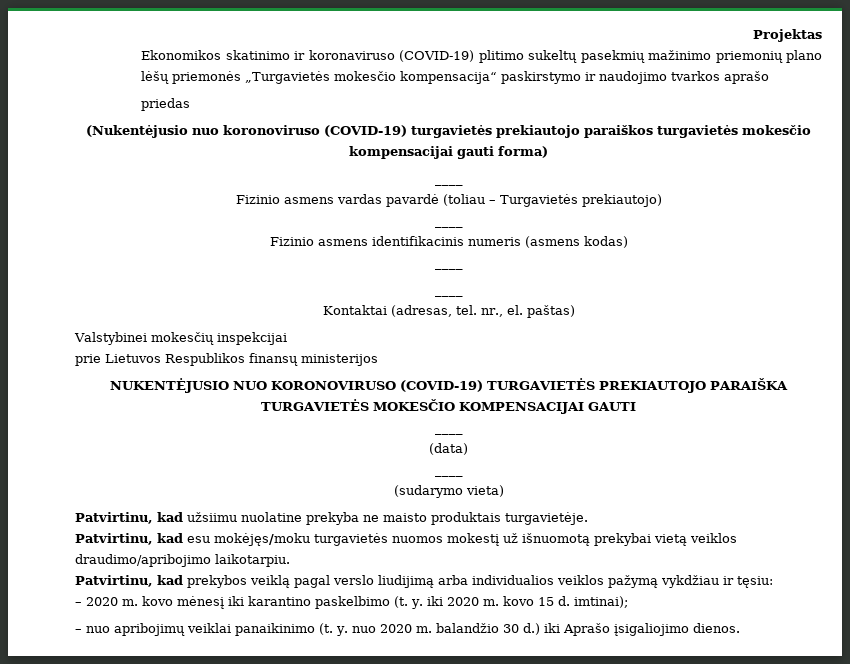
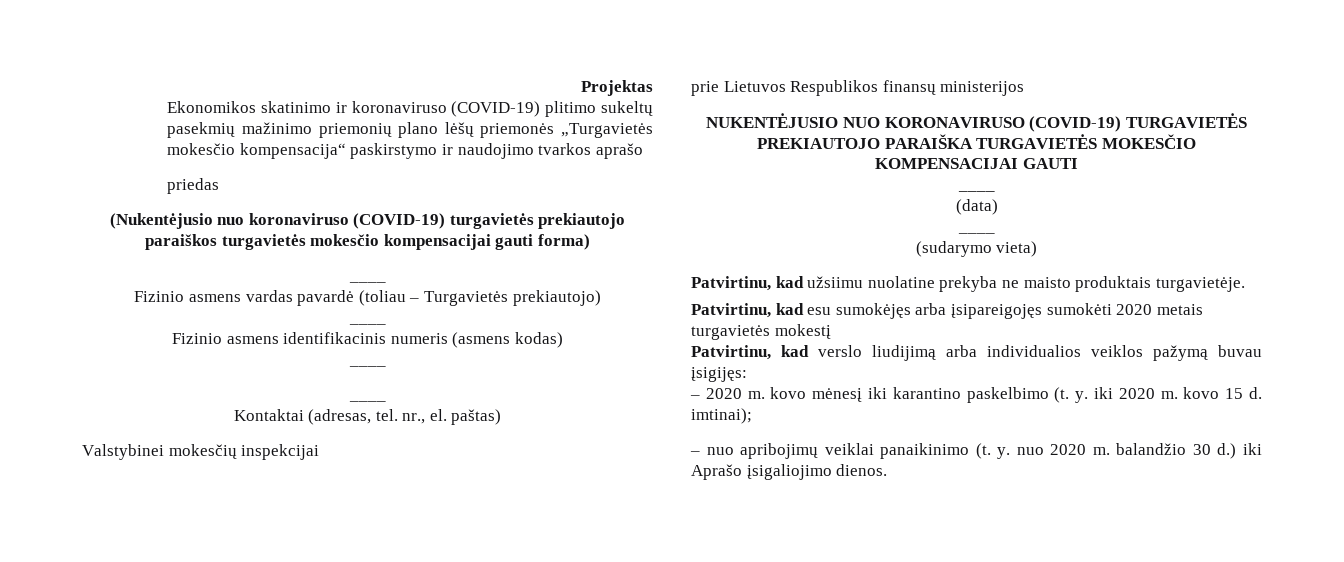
[223,125,320,135] koronoviruso -> [248,213,349,225] koronaviruso
[271,381,396,390] KORONOVIRUSO -> [884,117,1025,128] KORONAVIRUSO
[214,533,737,546] [75,554,290,567] [75,575,330,588] mokėjęs/moku turgavietės nuomos mokestį už išnuomotą prekybai vietą veiklos draudimo/apribojimo laikotarpiu. // Patvirtinu, kad prekybos veiklą pagal -> [835,303,1203,319] [691,324,831,340] [691,345,809,360] sumokėjęs arba įsipareigojęs sumokėti 2020 metais turgavietės mokestį // Patvirtinu, kad
[661,575,773,588] vykdžiau ir tęsiu: -> [1218,345,1262,357] [691,367,747,382] buvau įsigijęs:

